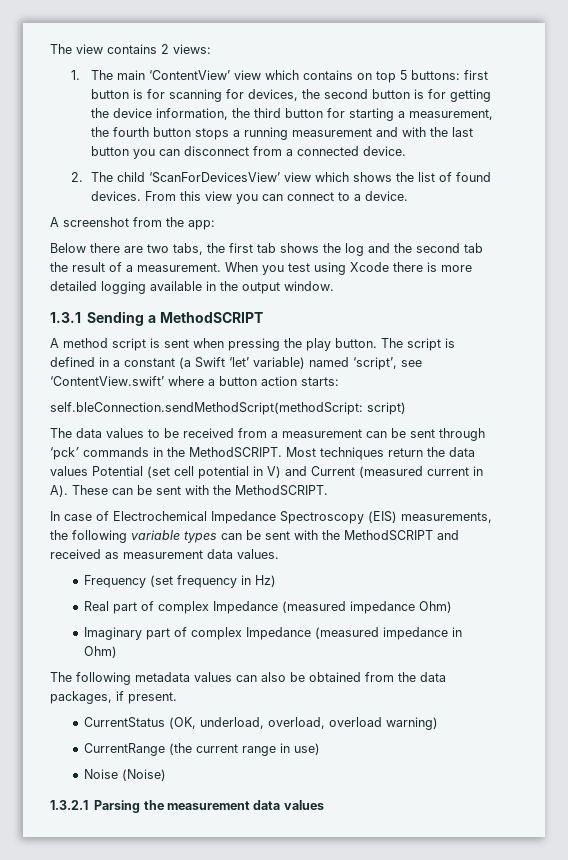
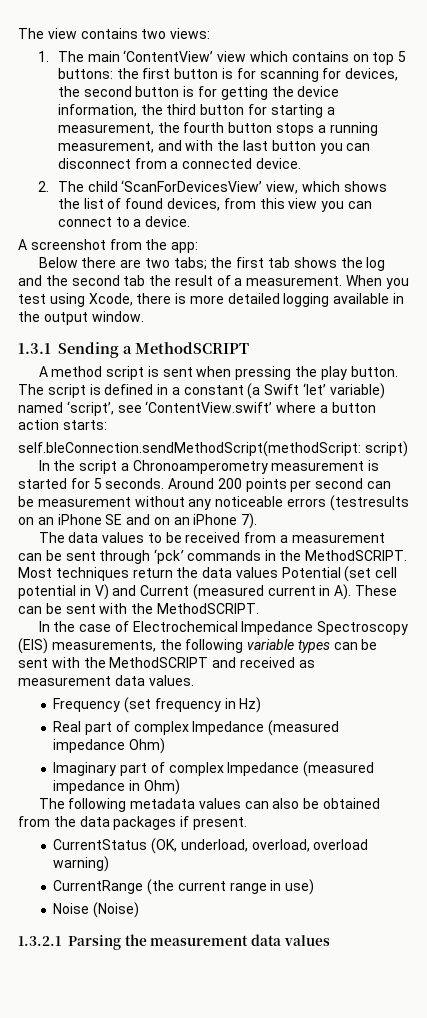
[161,44,169,54] 2 -> [141,29,167,39] two
(460, 75) none -> [116,68,139,79] the
[291,128,372,137] measurement -> [57,141,154,153] measurement,
[283,172,311,182] view -> [266,181,299,194] view,
[90,191,176,201] devices. From -> [167,198,256,211] devices, from
[173,243,203,255] tabs, -> [173,257,207,270] tabs;
[350,262,389,272] Xcode -> [88,293,133,306] Xcode,
(406, 408) none -> [38,460,380,474] [18,478,392,492] [18,495,409,511] [18,513,258,529] // In the script a Chronoamperometry measurement is started for 5 seconds. Around 200 points per second can be measurement without any noticeable errors (testresults on an iPhone SE and on an iPhone 7).
(60, 516) none -> [53,621,76,632] the
[50,691,112,704] packages, -> [113,816,177,830] packages

